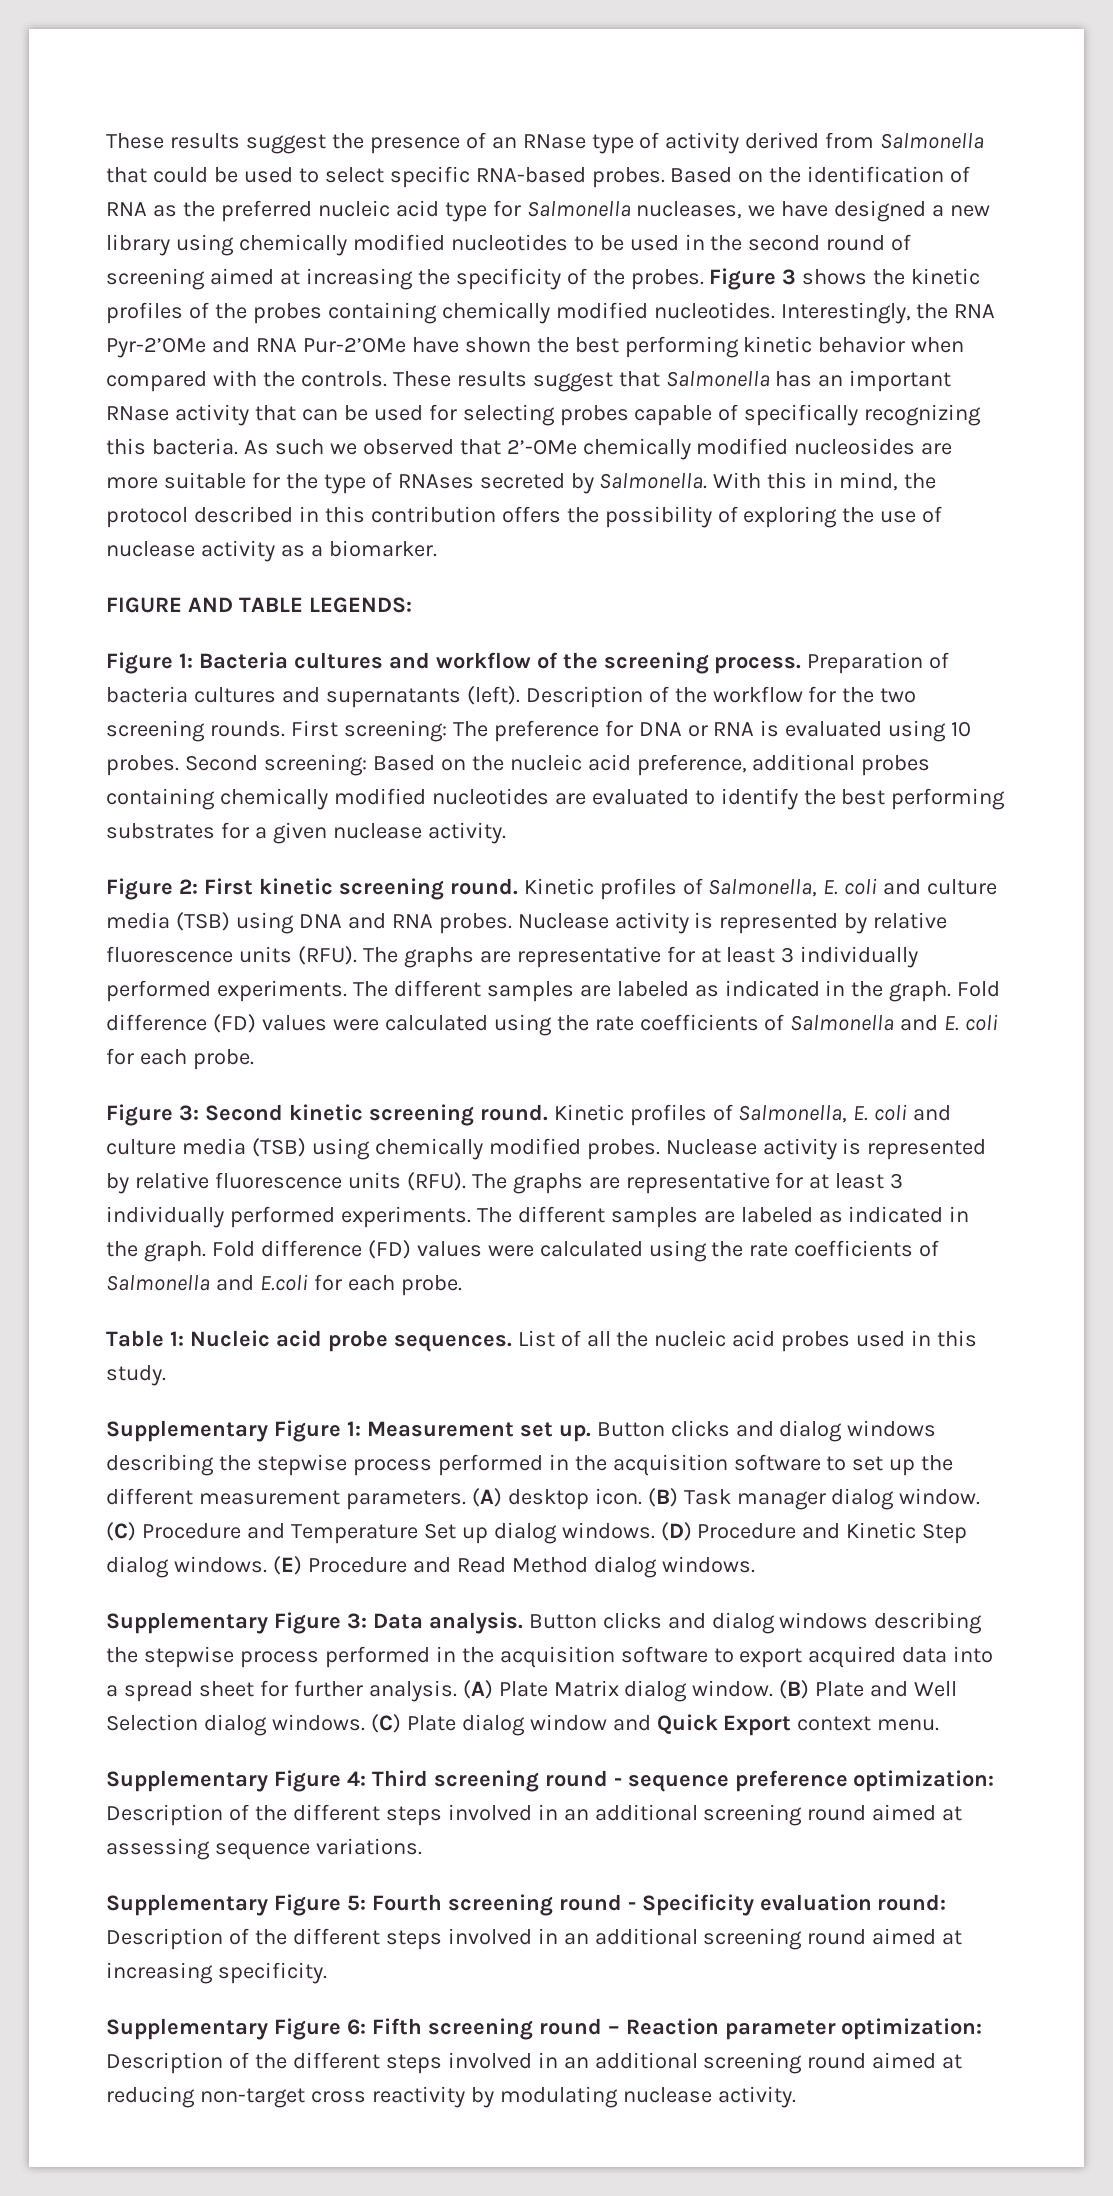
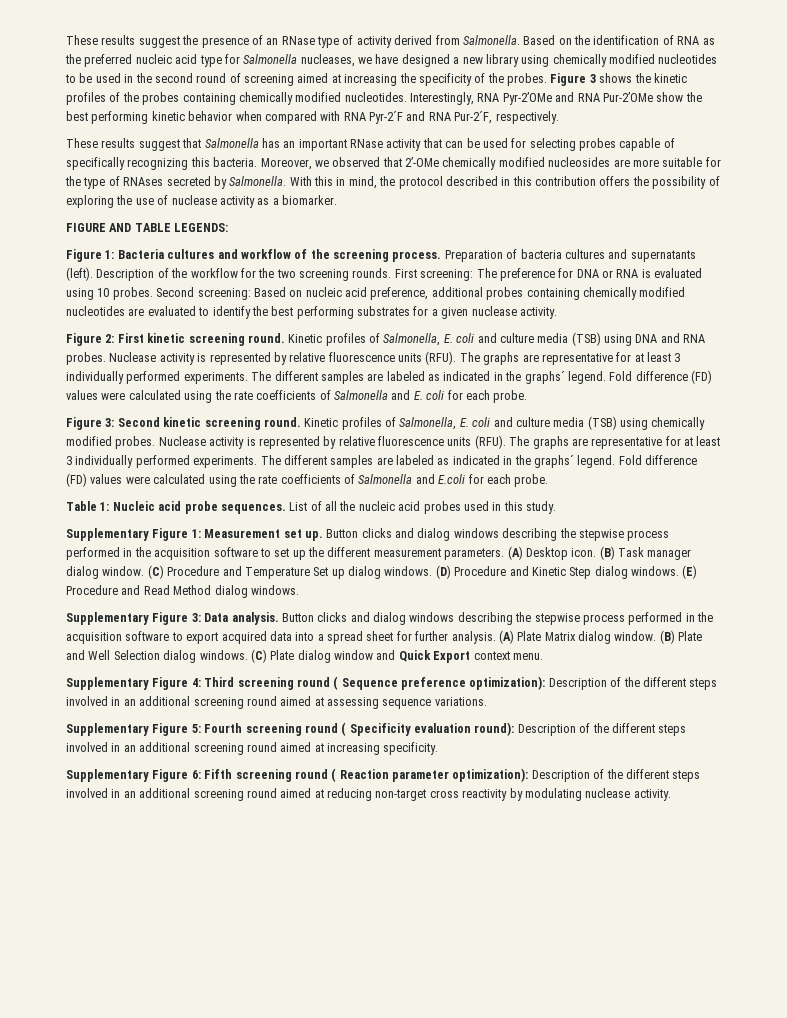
[880,133,985,149] [106,166,665,188] Salmonella that could be used to select specific RNA-based probes. -> [462,35,520,45] Salmonella.
[916,303,949,319] the -> (474, 98) none
[411,337,531,353] have shown -> [656,92,684,102] show
[262,371,387,387] the controls. -> [343,111,559,124] RNA Pyr-2´F and RNA Pur-2´F, respectively. //
[243,439,324,455] As such -> [260,158,312,170] Moreover,
[471,755,504,771] the -> (303, 293) none
[889,981,952,1002] graph. -> [524,371,606,384] graphs´ legend.
[143,1241,206,1262] graph. -> [533,455,616,468] graphs´ legend.
[507,1489,589,1510] desktop -> [525,547,568,560] Desktop
[613,1770,995,1792] - sequence preference optimization: -> [333,676,546,690] ( Sequence preference optimization):
[627,1902,636,1910] - -> [341,722,347,736] (
[877,1894,947,1911] round: -> [474,722,515,736] round):
[607,2026,620,2034] – -> [331,768,337,782] (
[841,2018,983,2040] optimization: -> [452,768,529,782] optimization):

